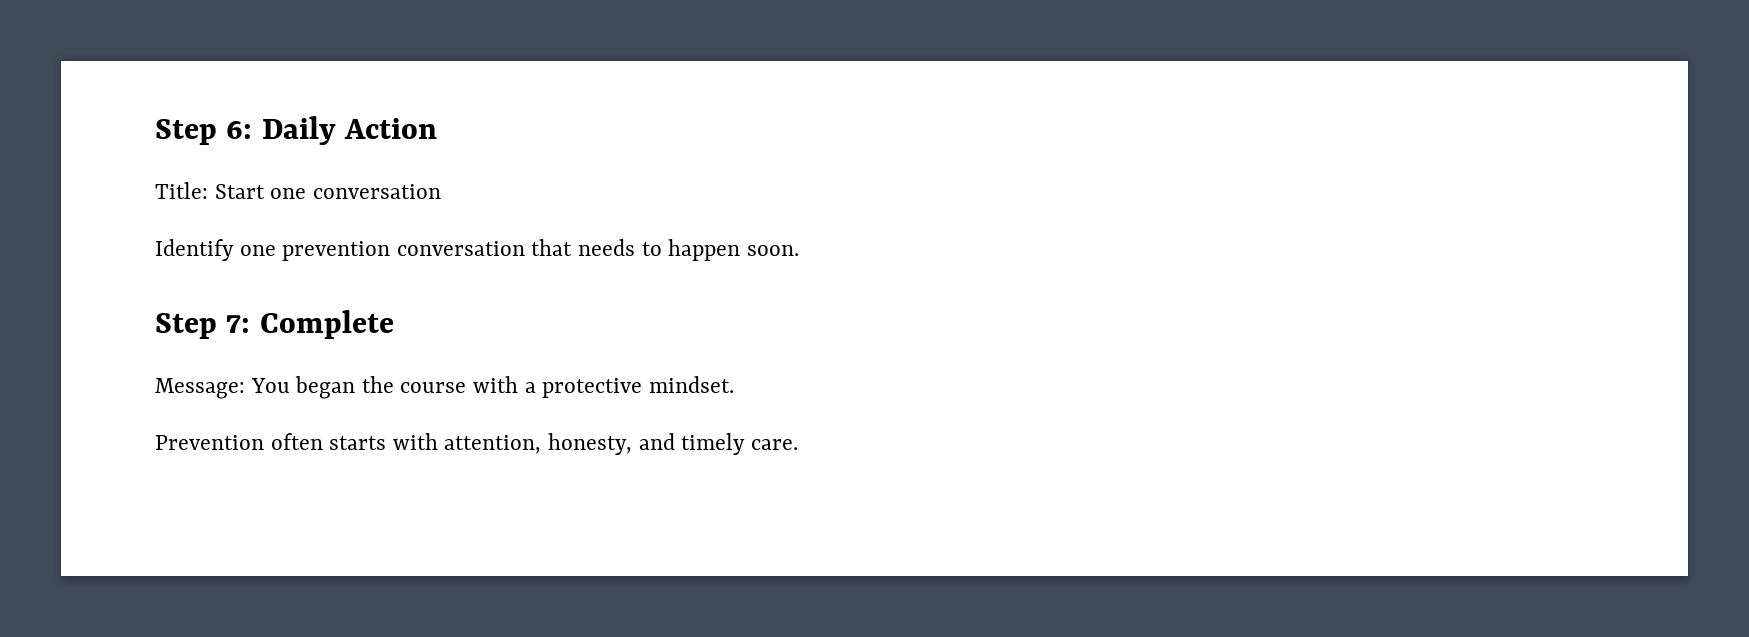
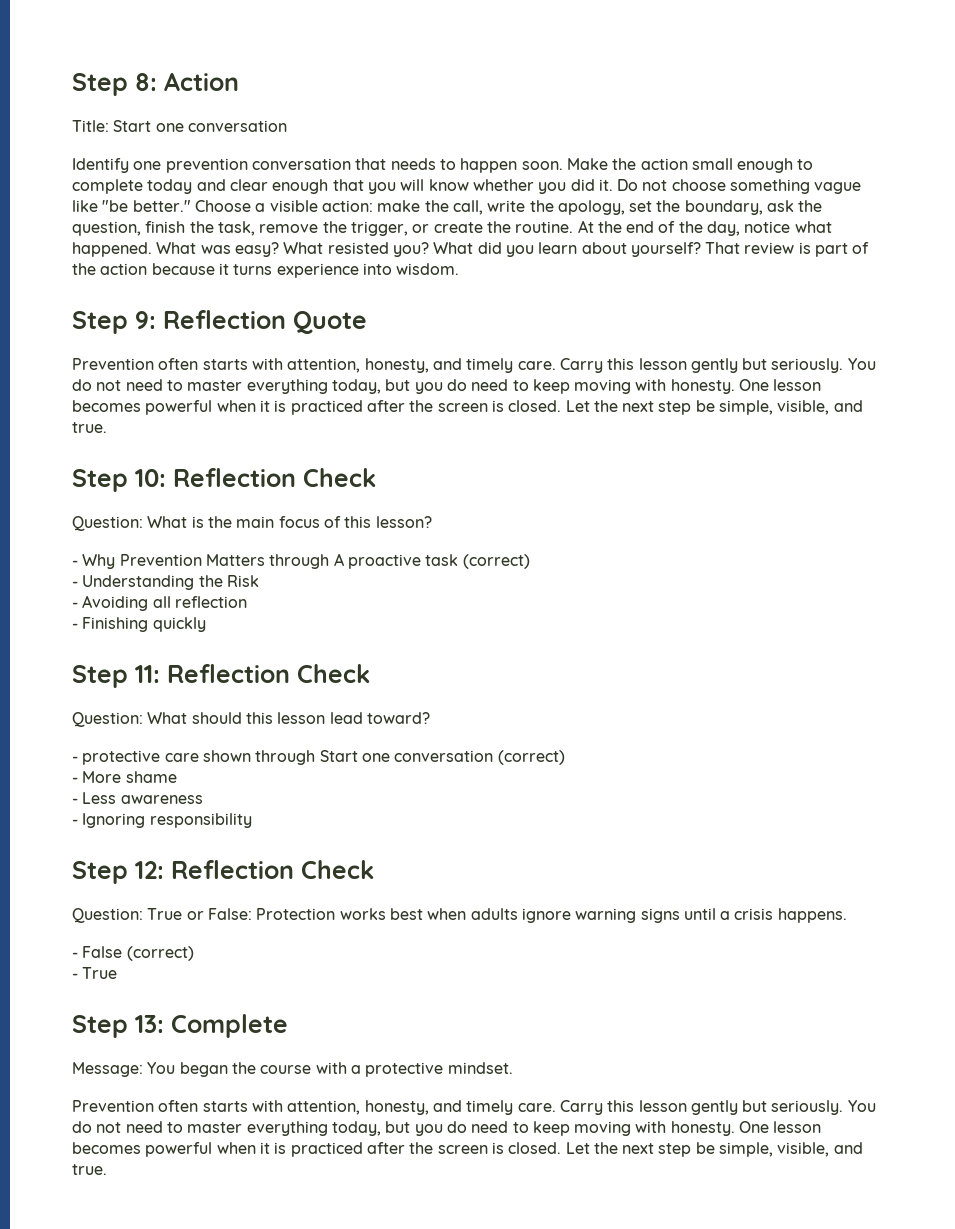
[155,116,336,145] Step 6: Daily -> [72,73,157,96] Step 8:
[155,313,251,339] // Step 7: -> [566,158,814,173] [72,179,862,194] [72,200,823,215] [72,220,832,236] [72,242,870,257] [72,263,460,278] [72,310,367,334] [72,358,876,373] [72,379,822,394] [72,400,863,415] [72,422,107,433] [72,468,376,492] [72,516,432,531] [72,553,530,569] [72,575,259,590] [72,595,247,611] [72,617,206,632] [72,664,370,688] [72,712,430,727] [72,750,565,765] [72,771,177,783] [72,792,203,804] [72,813,252,828] [72,860,374,884] [72,908,847,923] [72,946,194,961] [72,967,118,979] [72,1015,164,1038] Make the action small enough to complete today and clear enough that you will know whether you did it. Do not choose something vague like "be better." Choose a visible action: make the call, write the apology, set the boundary, ask the question, finish the task, remove the trigger, or create the routine. At the end of the day, notice what happened. What was easy? What resisted you? What did you learn about yourself? That review is part of the action because it turns experience into wisdom. // Step 9: Reflection Quote // Prevention often starts with attention, honesty, and timely care. Carry this lesson gently but seriously. You do not need to master everything today, but you do need to keep moving with honesty. One lesson becomes powerful when it is practiced after the screen is closed. Let the next step be simple, visible, and true. // Step 10: Reflection Check // Question: What is the main focus of this lesson? // - Why Prevention Matters through A proactive task (correct) // - Understanding the Risk // - Avoiding all reflection // - Finishing quickly // Step 11: Reflection Check // Question: What should this lesson lead toward? // - protective care shown through Start one conversation (correct) // - More shame // - Less awareness // - Ignoring responsibility // Step 12: Reflection Check // Question: True or False: Protection works best when adults ignore warning signs until a crisis happens. // - False (correct) // - True // Step 13:
(798, 444) none -> [559,1100,876,1115] [72,1121,822,1136] [72,1142,863,1157] [72,1164,107,1175] Carry this lesson gently but seriously. You do not need to master everything today, but you do need to keep moving with honesty. One lesson becomes powerful when it is practiced after the screen is closed. Let the next step be simple, visible, and true.

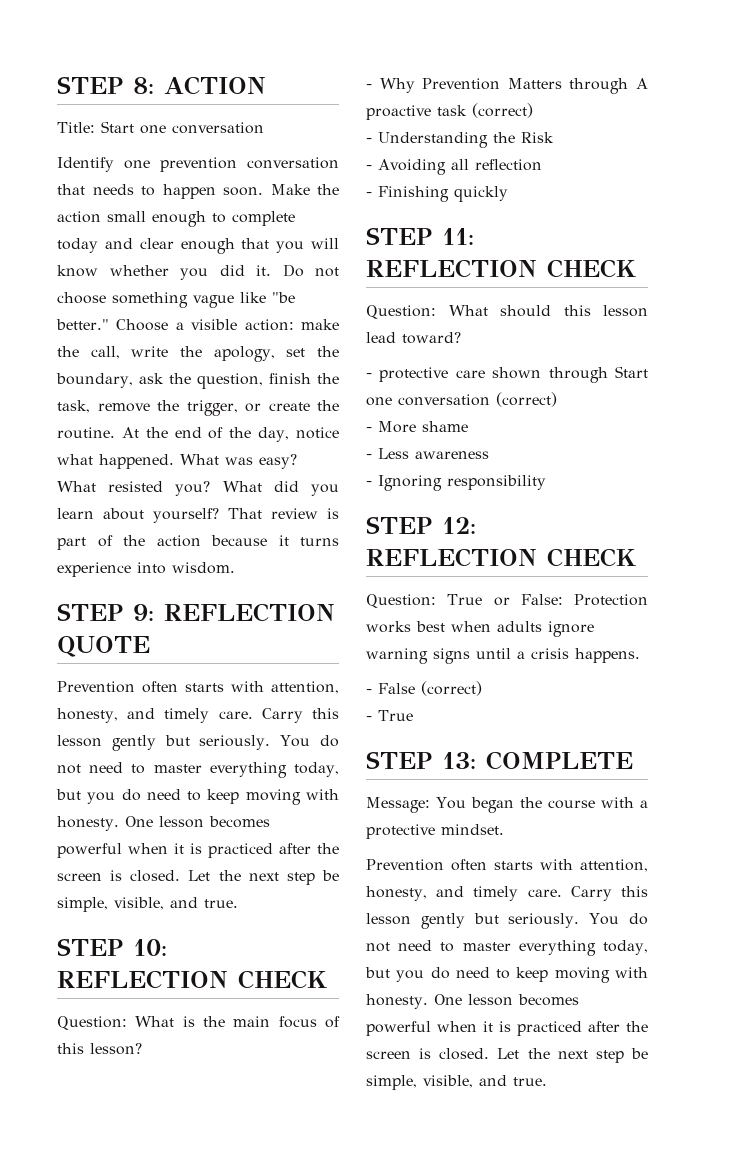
[72,72,239,96] Step 8: Action -> [57,76,266,95] STEP 8: ACTION
[72,310,367,334] Step 9: Reflection Quote -> [57,603,335,622] [57,636,150,657] STEP 9: REFLECTION QUOTE
[72,468,376,492] Step 10: Reflection Check -> [57,938,167,956] [57,970,328,989] STEP 10: REFLECTION CHECK
[72,664,370,688] Step 11: Reflection Check -> [366,227,474,245] [366,259,637,278] STEP 11: REFLECTION CHECK
[72,860,374,884] Step 12: Reflection Check -> [366,516,476,534] [366,548,637,567] STEP 12: REFLECTION CHECK
[72,1014,288,1038] Step 13: Complete -> [366,751,633,770] STEP 13: COMPLETE

